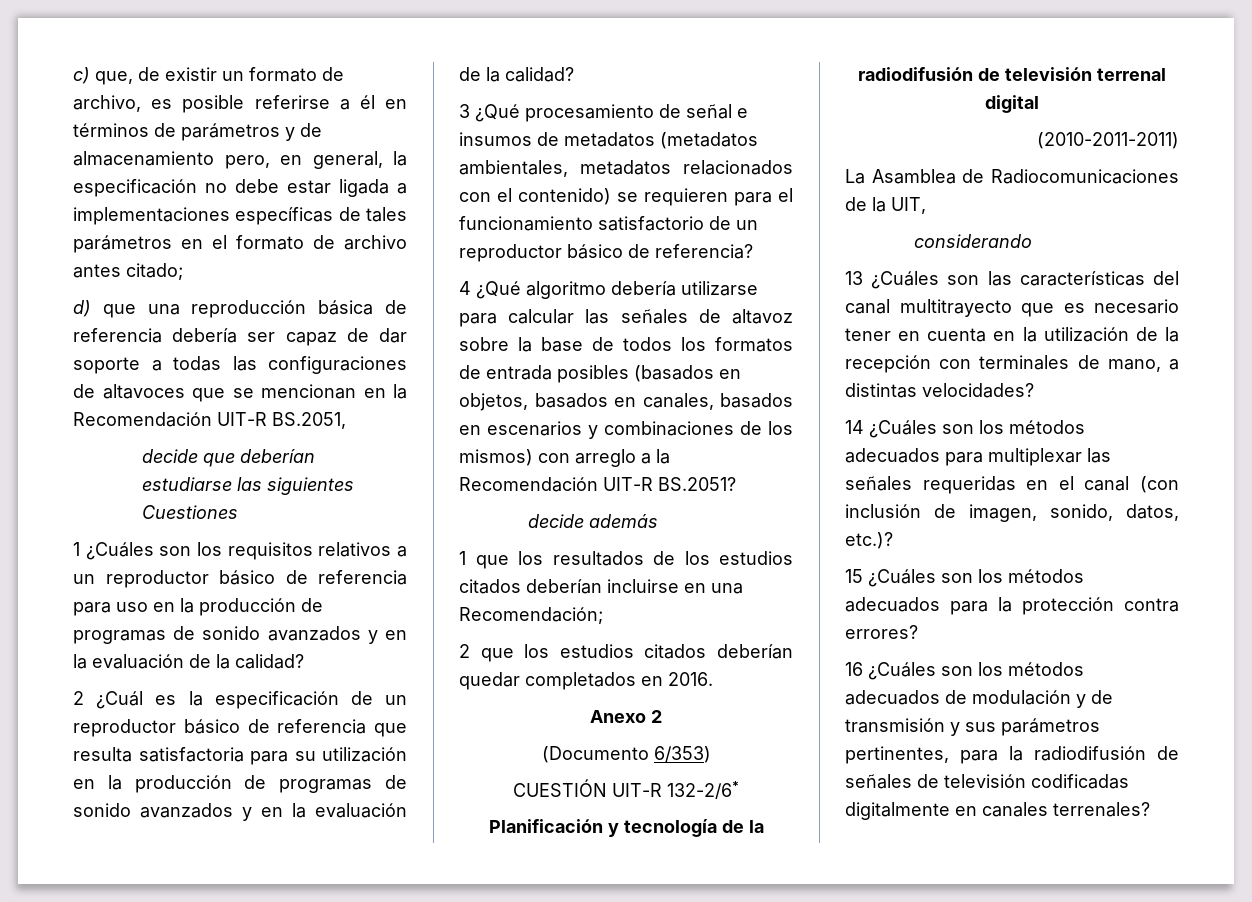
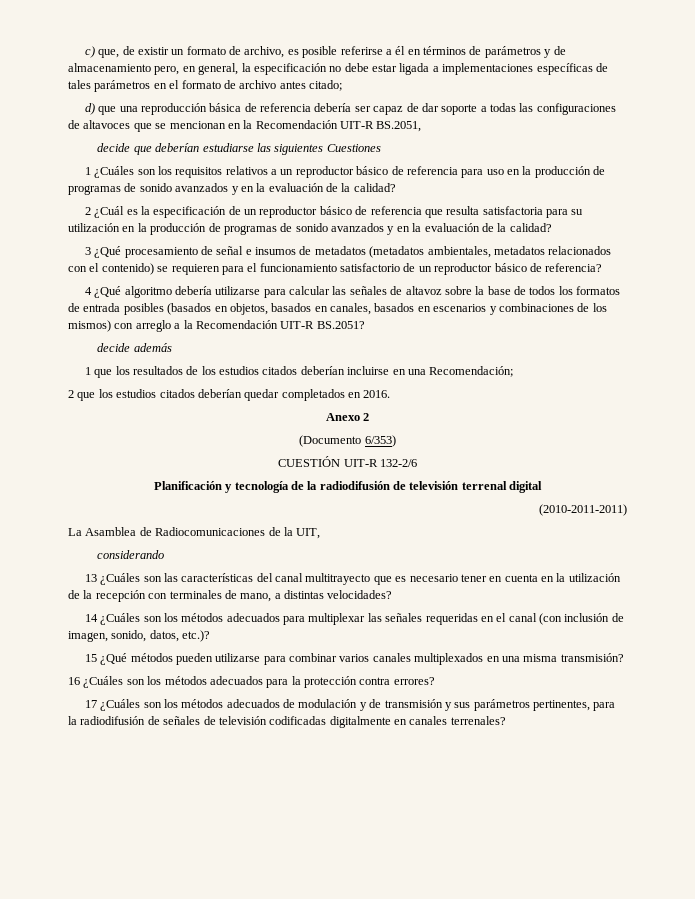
[667,781,739,799] 132-2/6* -> [379,459,417,467] 132-2/6
(863, 576) none -> [100,653,624,665] [68,677,80,685] ¿Qué métodos pueden utilizarse para combinar varios canales multiplexados en una misma transmisión? // 16
[845,662,863,676] 16 -> [84,700,97,708] 17

